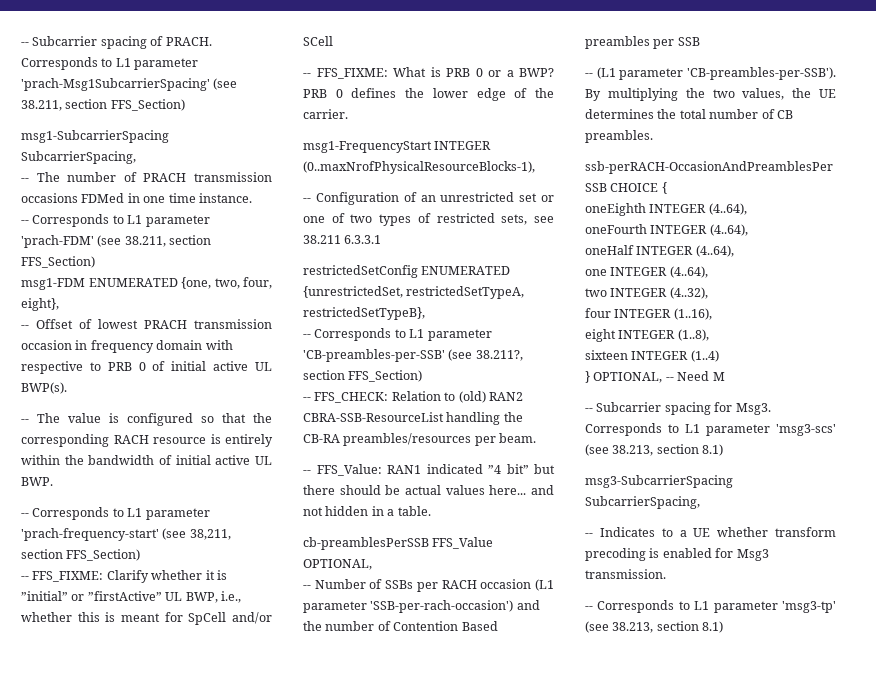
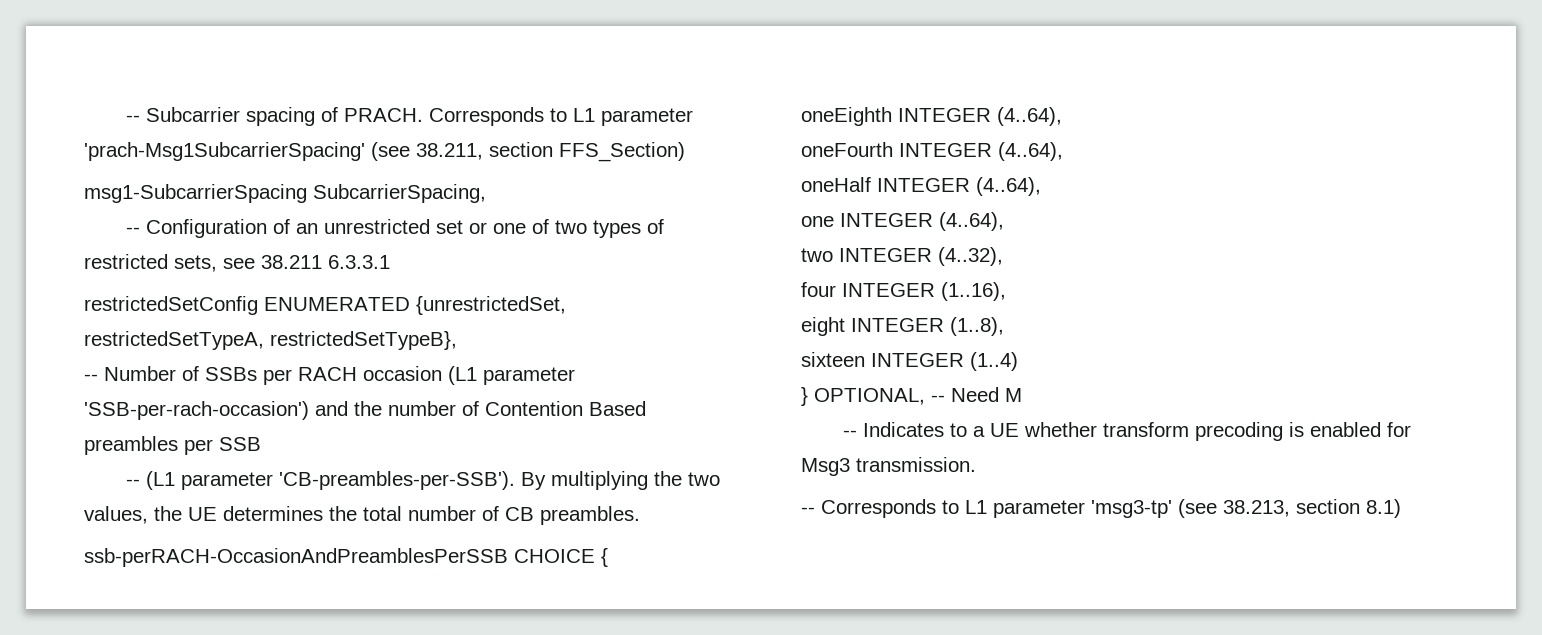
[21,172,272,182] [21,193,252,203] [21,214,210,227] [21,235,212,248] [21,256,95,268] [21,277,272,290] [21,298,59,311] [21,319,272,329] [21,340,233,353] [21,361,272,374] [21,382,67,394] [21,413,272,426] [21,434,273,447] [21,455,272,465] [21,477,53,486] [21,507,210,520] [21,528,231,541] [21,549,141,561] [21,570,227,583] [21,591,241,603] [21,612,272,625] [303,36,333,46] [303,67,554,79] [303,88,554,101] [303,109,348,119] [303,141,492,153] [303,161,535,174] // -- The number of PRACH transmission occasions FDMed in one time instance. // -- Corresponds to L1 parameter 'prach-FDM' (see 38.211, section FFS_Section) // msg1-FDM ENUMERATED {one, two, four, eight}, // -- Offset of lowest PRACH transmission occasion in frequency domain with respective to PRB 0 of initial active UL BWP(s). // -- The value is configured so that the corresponding RACH resource is entirely within the bandwidth of initial active UL BWP. // -- Corresponds to L1 parameter 'prach-frequency-start' (see 38,211, section FFS_Section) // -- FFS_FIXME: Clarify whether it is ”initial” or ”firstActive” UL BWP, i.e., whether this is meant for SpCell and/or SCell // -- FFS_FIXME: What is PRB 0 or a BWP? PRB 0 defines the lower edge of the carrier. // msg1-FrequencyStart INTEGER (0..maxNrofPhysicalResourceBlocks-1), -> (486, 193) none
[303,328,492,341] [303,349,523,362] [303,370,423,382] [303,391,523,403] [303,412,523,425] [303,433,537,446] [303,464,555,476] [303,485,554,495] [303,506,431,516] [303,537,494,550] [303,559,372,570] // -- Corresponds to L1 parameter 'CB-preambles-per-SSB' (see 38.211?, section FFS_Section) // -- FFS_CHECK: Relation to (old) RAN2 CBRA-SSB-ResourceList handling the CB-RA preambles/resources per beam. // -- FFS_Value: RAN1 indicated ”4 bit” but there should be actual values here... and not hidden in a table. // cb-preamblesPerSSB FFS_Value OPTIONAL, -> (457, 340) none
[585,402,771,415] [585,423,836,436] [585,444,724,456] [585,475,733,488] [585,496,700,509] // -- Subcarrier spacing for Msg3. Corresponds to L1 parameter 'msg3-scs' (see 38.213, section 8.1) // msg3-SubcarrierSpacing SubcarrierSpacing, -> (1022, 395) none

